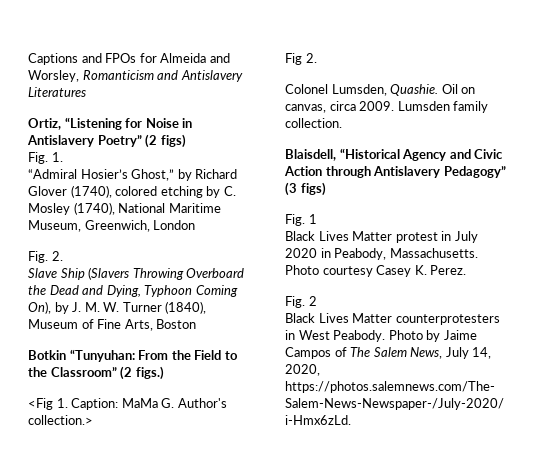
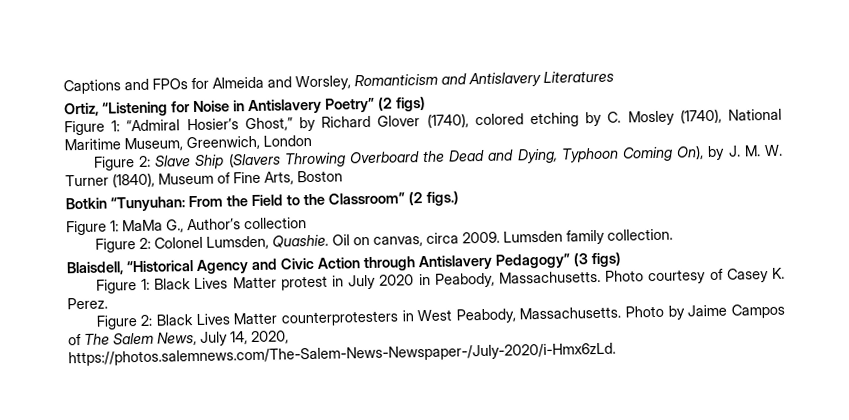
[28,152,63,164] Fig. 1. // -> [64,120,121,136] Figure 1:
[28,251,63,263] Fig. 2. // -> [93,155,151,171] Figure 2:
[28,398,227,410] [28,415,93,425] [285,53,317,65] <Fig 1. Caption: MaMa G. Author's collection.> // Fig 2. // -> [66,217,307,236] [94,237,151,253] Figure 1: MaMa G., Author’s collection // Figure 2:
[285,214,317,226] Fig. 1 // -> [95,278,150,294] Figure 1:
(373, 271) none -> [709,268,724,281] of
[285,296,317,308] Fig. 2 // -> [95,314,153,330] Figure 2:
[333,330,386,342] Peabody. -> [455,306,622,324] Peabody, Massachusetts.

